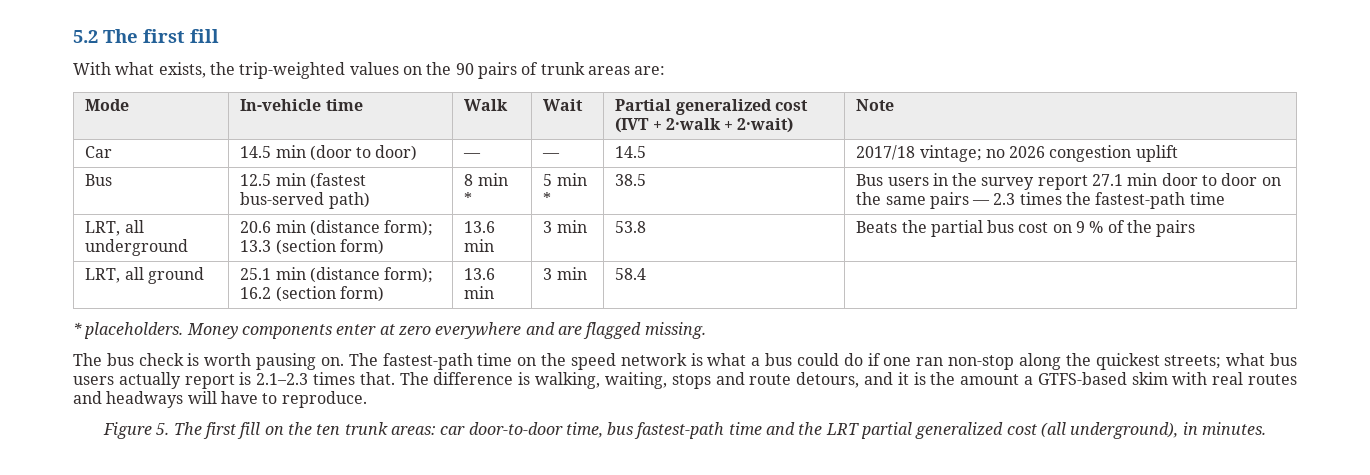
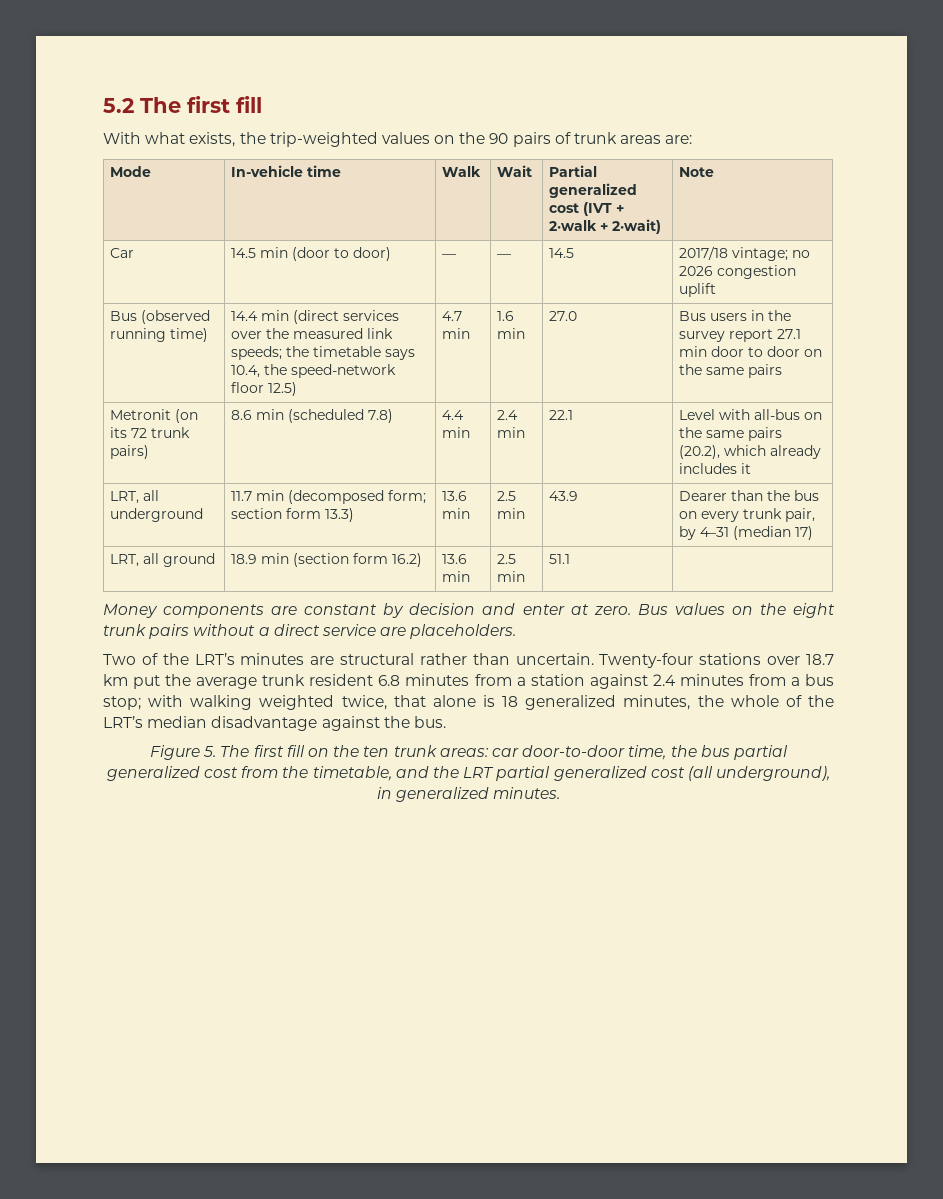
[240,173,366,189] [240,192,370,209] [464,173,508,186] [464,192,473,205] [543,173,587,186] [543,192,552,205] [615,174,647,186] | 12.5 min (fastest bus-served path) | 8 min * | 5 min * | 38.5 -> [140,310,210,324] [109,328,208,342] [230,310,399,324] [230,328,393,339] [230,346,415,360] [230,364,396,378] [230,382,297,396] [441,311,462,321] [441,328,470,339] [496,311,514,321] [496,328,525,339] [548,311,577,321] (observed running time) | 14.4 min (direct services over the measured link speeds; the timetable says 10.4, the speed-network floor 12.5) | 4.7 min | 1.6 min | 27.0
[972,192,1225,209] [85,220,144,236] [85,239,189,256] [240,220,434,236] [240,239,384,255] [464,221,496,233] [464,239,495,252] [543,220,587,233] [615,221,647,233] [856,220,1196,237] [85,267,204,284] [240,267,434,283] [240,286,384,302] [464,268,496,280] [464,286,495,299] [543,267,587,280] [615,268,647,280] [73,322,706,339] [73,353,1297,370] [73,372,1297,389] [73,391,367,408] — 2.3 times the fastest-path time // LRT, all underground | 20.6 min (distance form); 13.3 (section form) | 13.6 min | 3 min | 53.8 | Beats the partial bus cost on 9 % of the pairs // LRT, all ground | 25.1 min (distance form); 16.2 (section form) | 13.6 min | 3 min | 58.4 | // * placeholders. Money components enter at zero everywhere and are flagged missing. // The bus check is worth pausing on. The fastest-path time on the speed network is what a bus could do if one ran non-stop along the quickest streets; what bus users actually report is 2.1–2.3 times that. The difference is walking, waiting, stops and route detours, and it is the amount a GTFS-based skim with real routes and headways will have to reproduce. -> [109,409,198,423] [109,427,190,438] [109,445,149,459] [230,409,393,423] [441,410,464,420] [441,427,470,438] [496,410,518,420] [496,427,525,438] [548,410,573,420] [678,409,822,420] [678,427,782,441] [678,445,821,459] [678,463,751,474] [109,490,159,504] [109,508,203,522] [230,490,426,504] [230,508,354,522] [441,491,467,501] [441,508,470,519] [496,491,516,501] [496,508,525,519] [548,491,578,501] [678,490,819,501] [678,508,815,522] [678,526,813,540] [109,553,215,567] [230,553,422,567] [441,554,467,564] [441,571,470,582] [496,554,516,564] [496,571,525,582] [548,554,570,564] [103,603,835,618] [103,624,517,639] [103,653,834,668] [103,674,834,689] [103,695,834,710] [103,716,446,731] // Metronit (on its 72 trunk pairs) | 8.6 min (scheduled 7.8) | 4.4 min | 2.4 min | 22.1 | Level with all-bus on the same pairs (20.2), which already includes it // LRT, all underground | 11.7 min (decomposed form; section form 13.3) | 13.6 min | 2.5 min | 43.9 | Dearer than the bus on every trunk pair, by 4–31 (median 17) // LRT, all ground | 18.9 min (section form 16.2) | 13.6 min | 2.5 min | 51.1 | // Money components are constant by decision and enter at zero. Bus values on the eight trunk pairs without a direct service are placeholders. // Two of the LRT’s minutes are structural rather than uncertain. Twenty-four stations over 18.7 km put the average trunk resident 6.8 minutes from a station against 2.4 minutes from a bus stop; with walking weighted twice, that alone is 18 generalized minutes, the whole of the LRT’s median disadvantage against the bus.
[607,422,762,439] bus fastest-path time -> [670,745,788,760] [106,766,392,781] the bus partial generalized cost from the timetable,
(1198, 428) none -> [396,787,489,802] generalized

